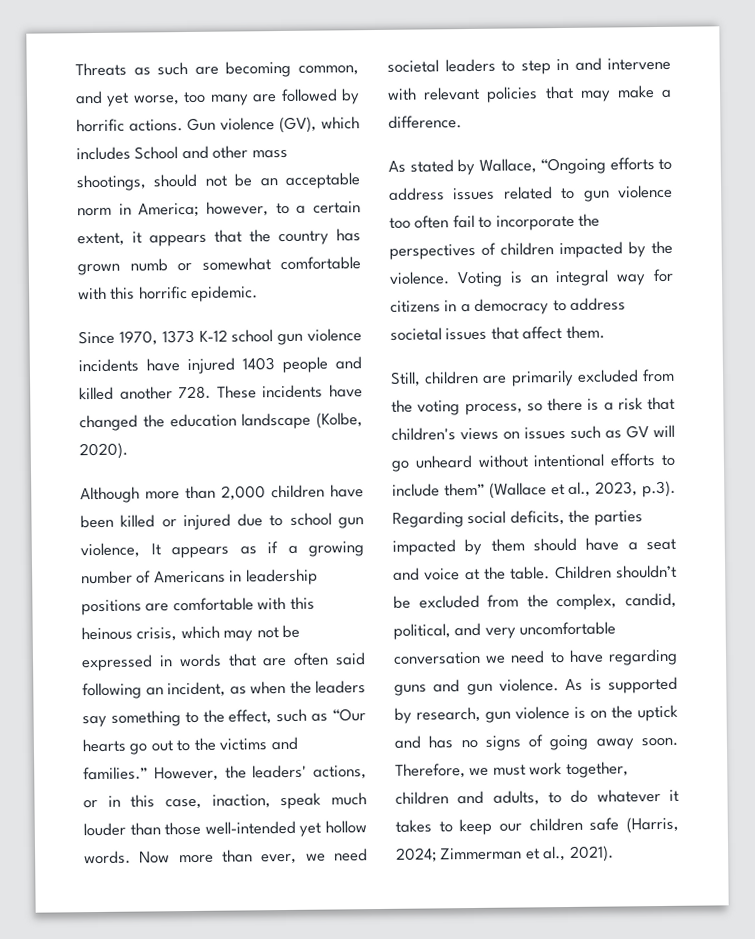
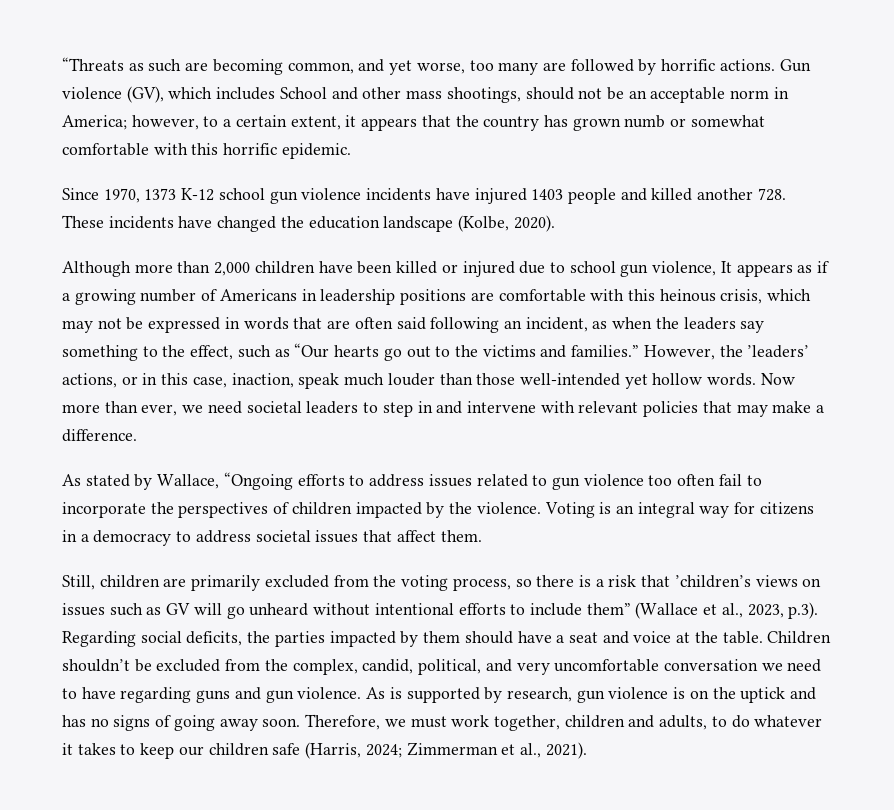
[75,62,127,77] Threats -> [62,57,124,71] “Threats
[252,764,308,779] leaders' -> [747,345,810,358] ’leaders’
[391,427,456,441] children's -> [674,575,751,588] ’children’s

